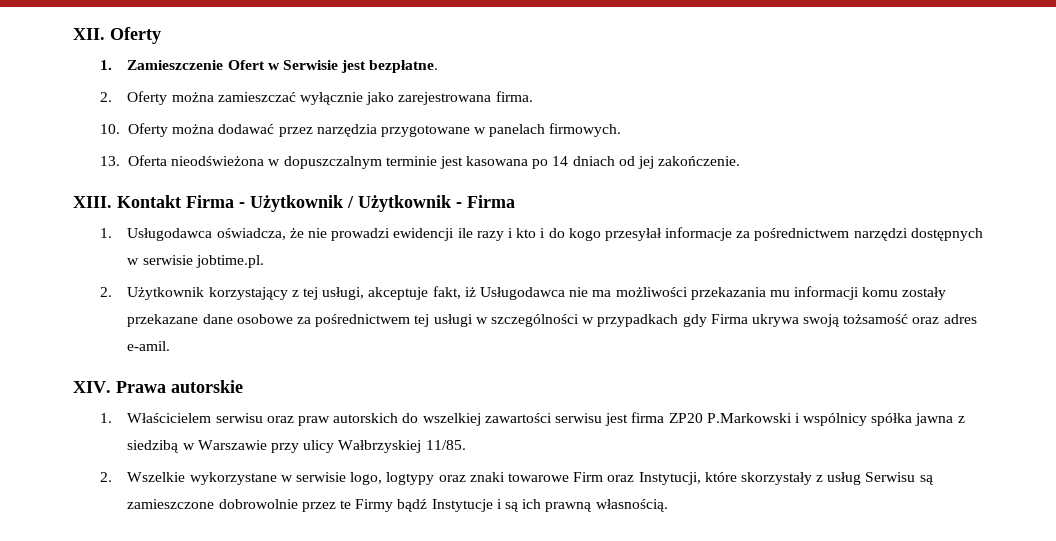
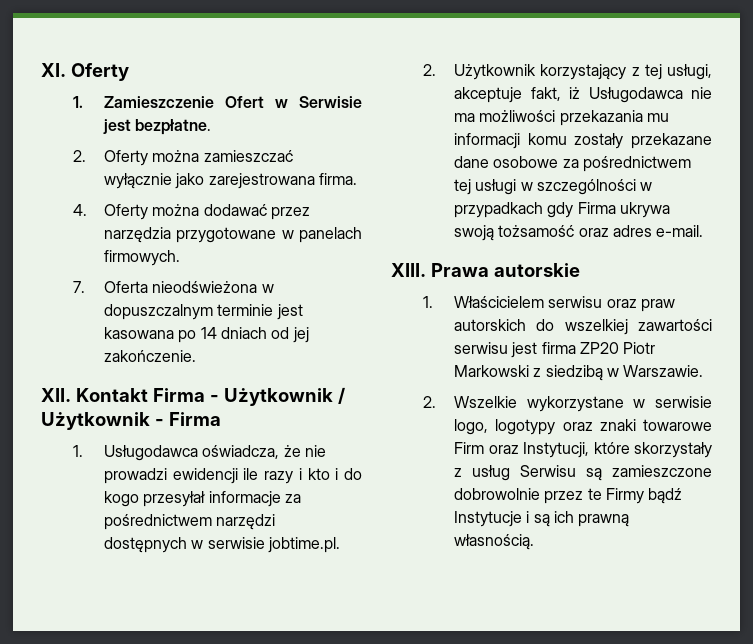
[73,28,105,40] XII. -> [41,63,66,77] XI.
[100,124,121,134] 10. -> [72,204,87,216] 4.
[100,156,121,166] 13. -> [72,281,85,293] 7.
[73,196,112,208] XIII. -> [41,388,71,402] XII.
[127,341,171,351] [73,381,111,393] e-amil. // XIV. -> [656,225,704,237] [391,263,426,277] e-mail. // XIII.
[706,413,965,426] [127,440,466,453] P.Markowski i wspólnicy spółka jawna z siedzibą w Warszawie przy ulicy Wałbrzyskiej 11/85. -> [623,342,656,354] [454,365,704,381] Piotr Markowski z siedzibą w Warszawie.
[386,472,435,485] logtypy -> [495,419,556,435] logotypy

